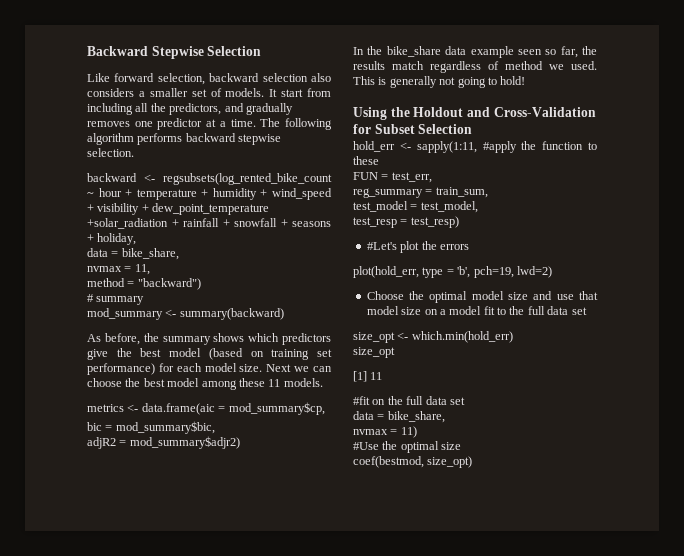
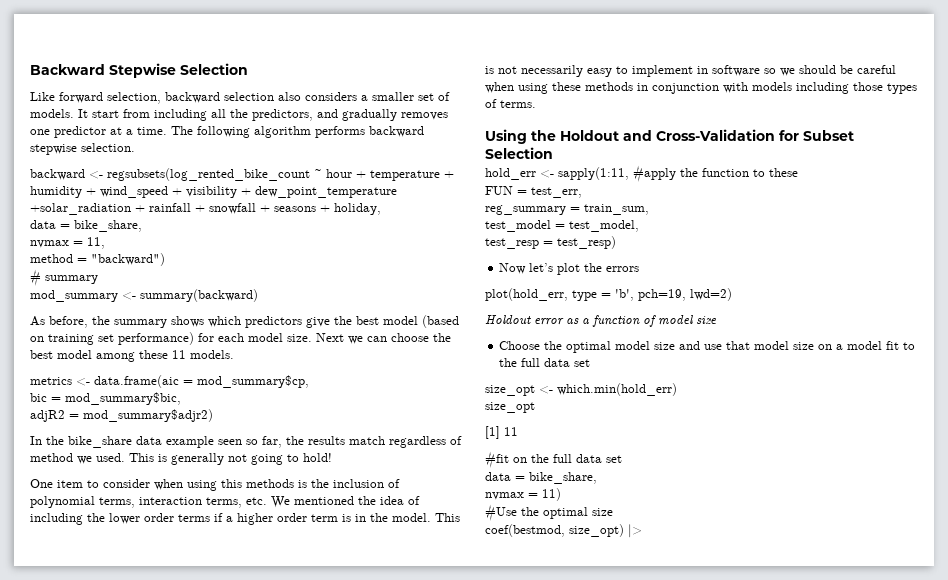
(526, 80) none -> [30,479,400,491] [30,496,420,508] [30,513,460,525] [485,65,896,77] [485,82,917,94] [485,99,536,108] // One item to consider when using this methods is the inclusion of polynomial terms, interaction terms, etc. We mentioned the idea of including the lower order terms if a higher order term is in the model. This is not necessarily easy to implement in software so we should be careful when using these methods in conjunction with models including those types of terms.
[366,242,397,250] #Let's -> [499,263,554,274] Now let’s
(552, 272) none -> [485,315,717,327] // Holdout error as a function of model size
(473, 462) none -> [628,524,642,538] |>

